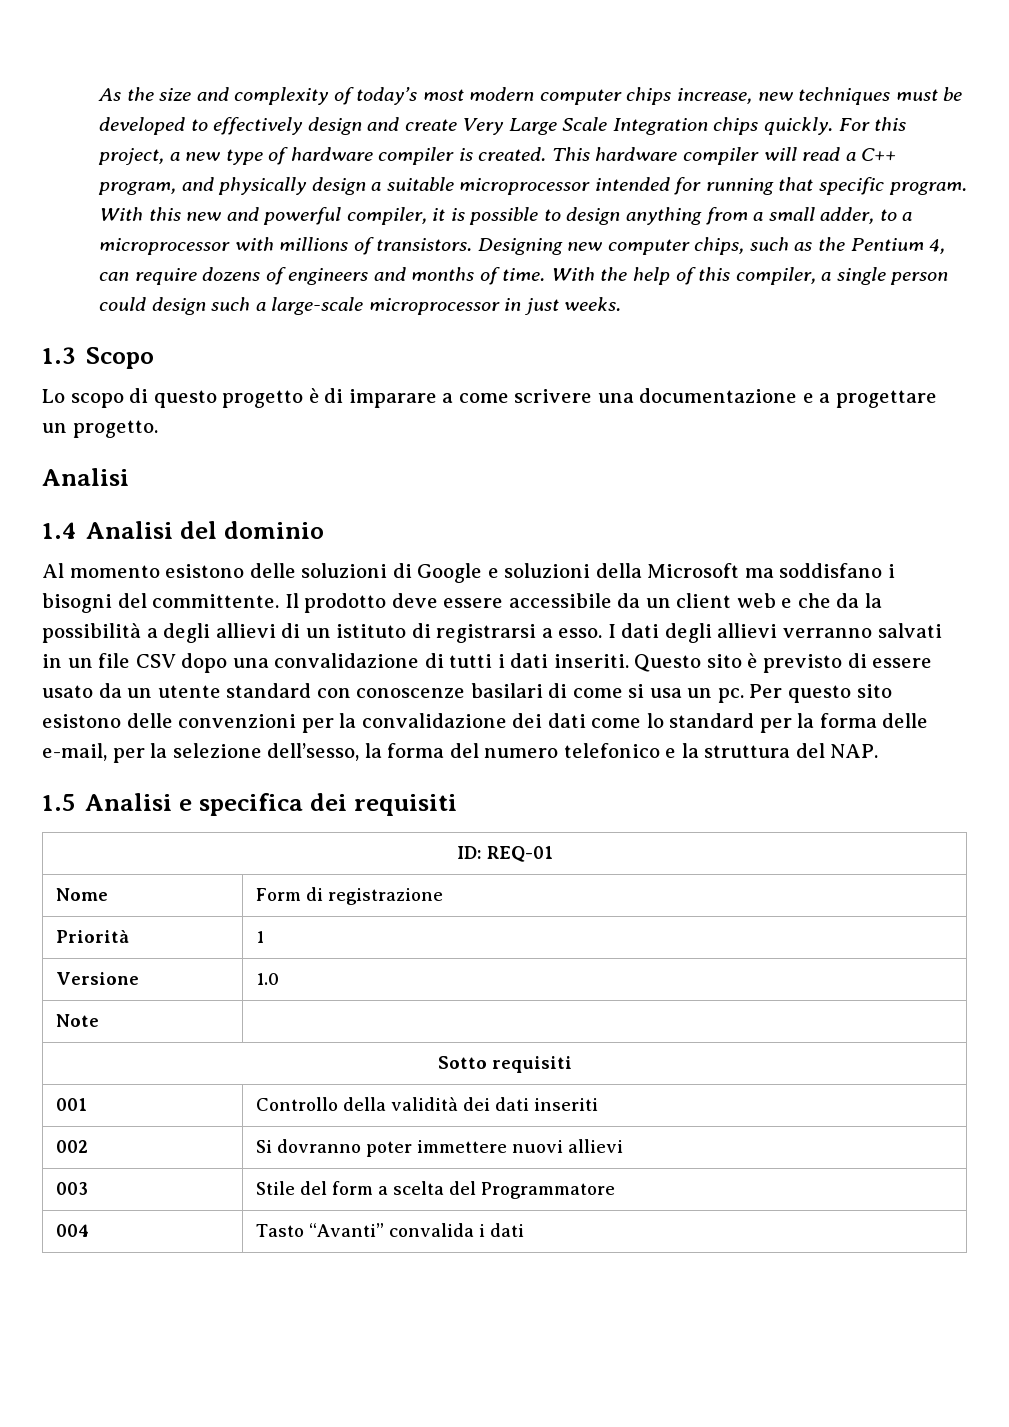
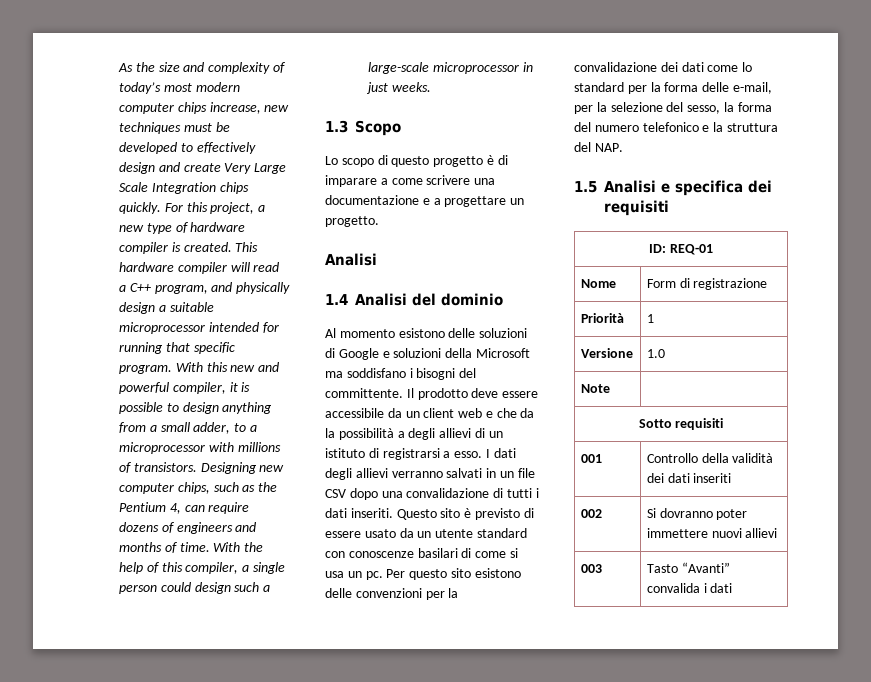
[267,743,360,761] dell’sesso, -> [666,102,721,114] del sesso,
[256,1181,616,1199] [56,1224,90,1237] | Stile del form a scelta del Programmatore // 004 -> (602, 568) none

